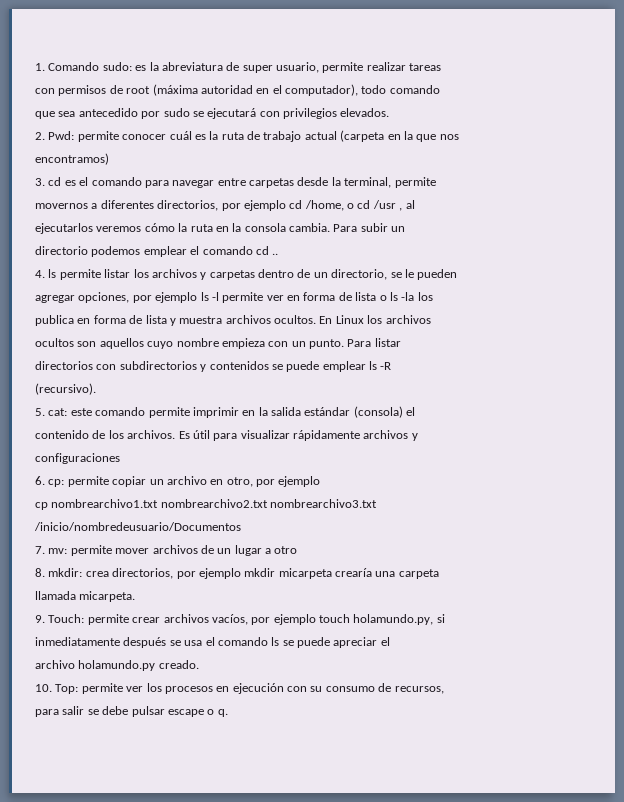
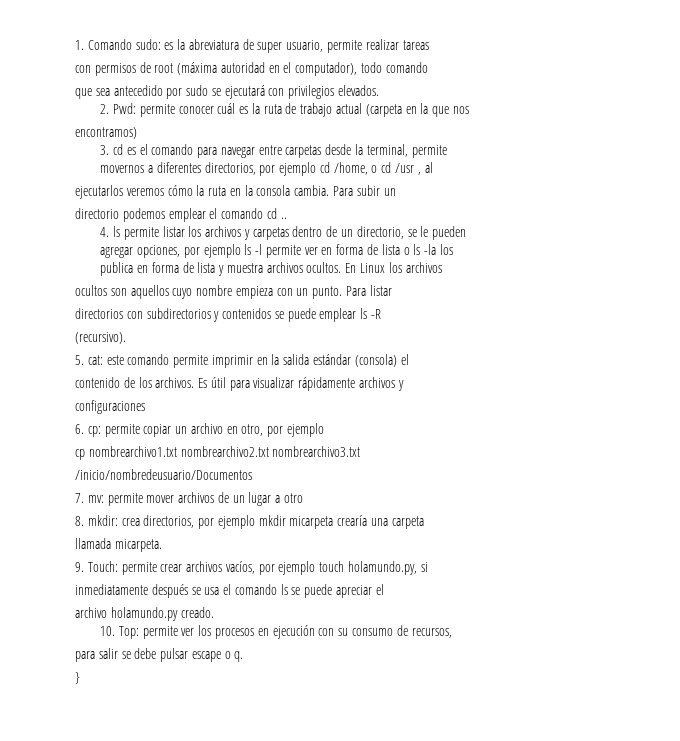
(228, 713) none -> [75,672,80,684] // }

